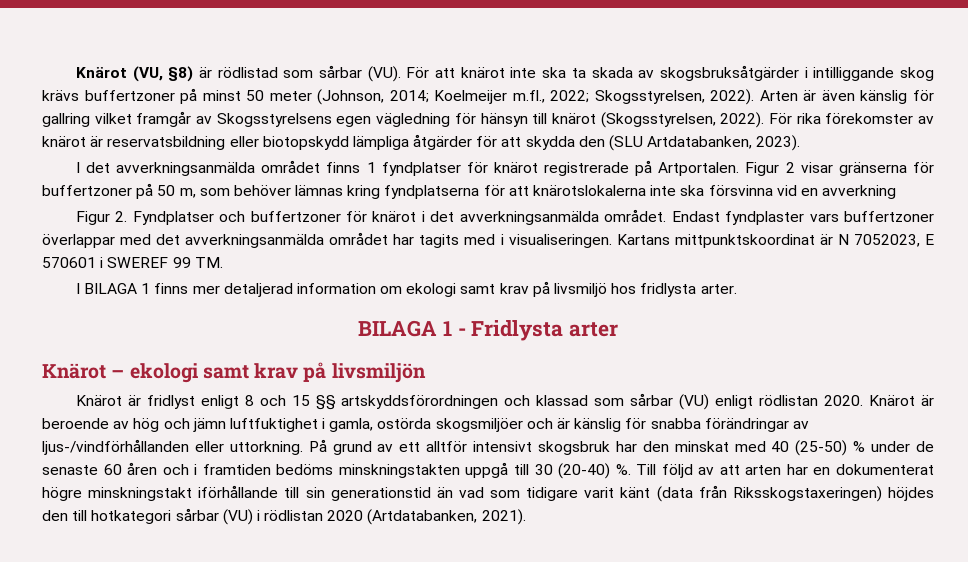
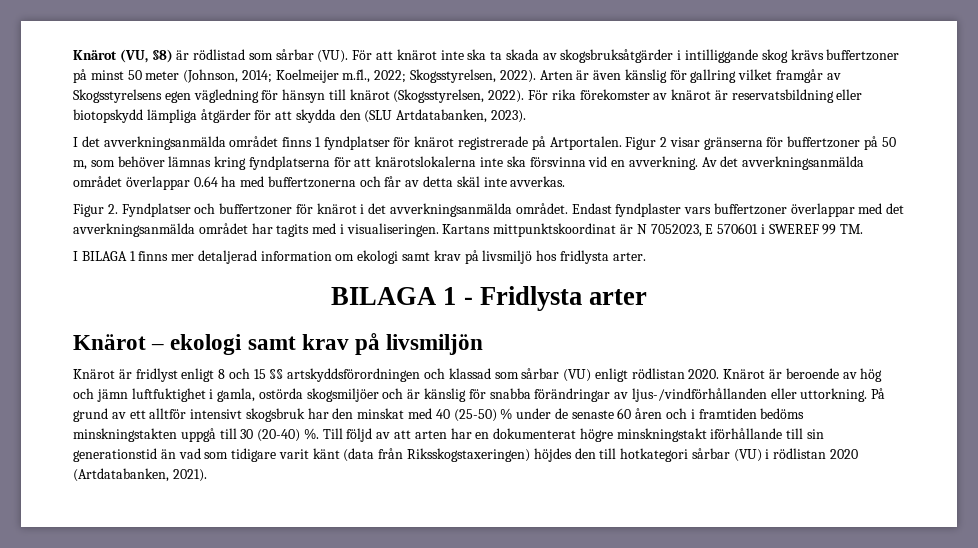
[822,185,897,199] avverkning -> [628,156,865,170] [73,176,566,190] avverkning. Av det avverkningsanmälda området överlappar 0.64 ha med buffertzonerna och får av detta skäl inte avverkas.

